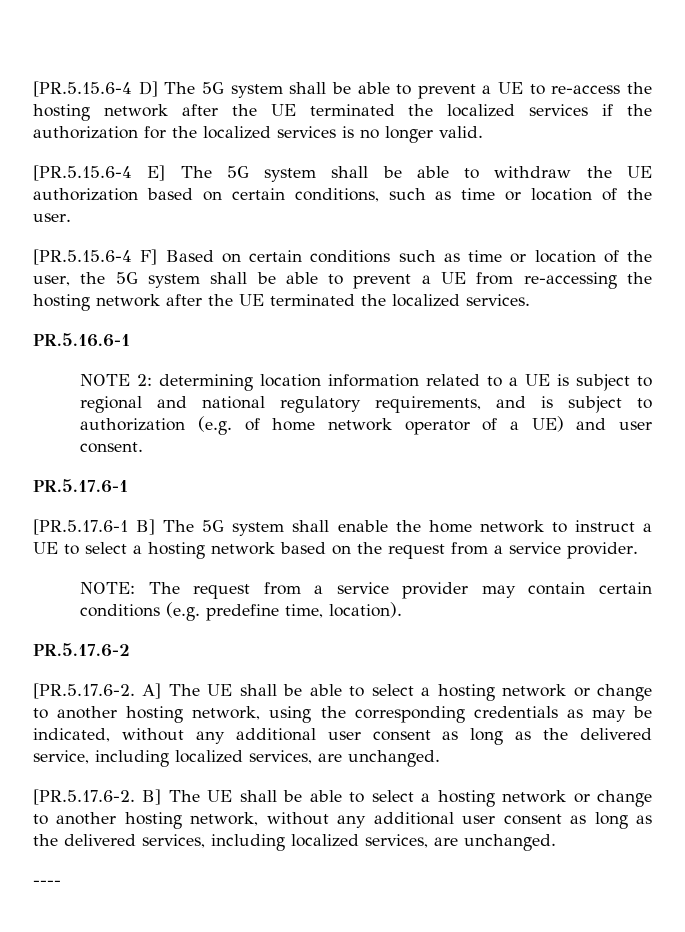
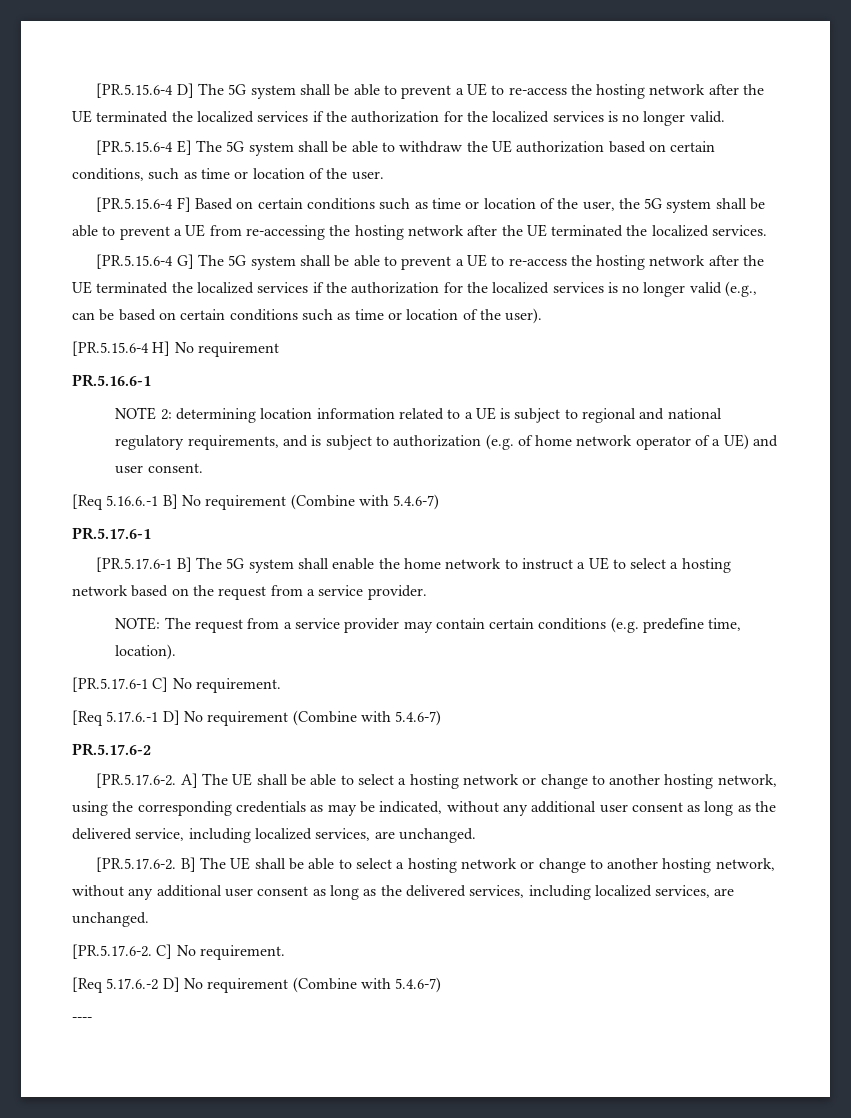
(530, 300) none -> [96,254,765,270] [72,281,758,297] [72,308,543,324] [72,341,279,357] // [PR.5.15.6-4 G] The 5G system shall be able to prevent a UE to re-access the hosting network after the UE terminated the localized services if the authorization for the localized services is no longer valid (e.g., can be based on certain conditions such as time or location of the user). // [PR.5.15.6-4 H] No requirement
(144, 447) none -> [72,494,440,510] // [Req 5.16.6.-1 B] No requirement (Combine with 5.4.6-7)
(403, 610) none -> [72,677,281,693] [72,710,442,726] // [PR.5.17.6-1 C] No requirement. // [Req 5.17.6.-1 D] No requirement (Combine with 5.4.6-7)
(556, 842) none -> [72,944,285,960] [72,977,442,993] // [PR.5.17.6-2. C] No requirement. // [Req 5.17.6.-2 D] No requirement (Combine with 5.4.6-7)

